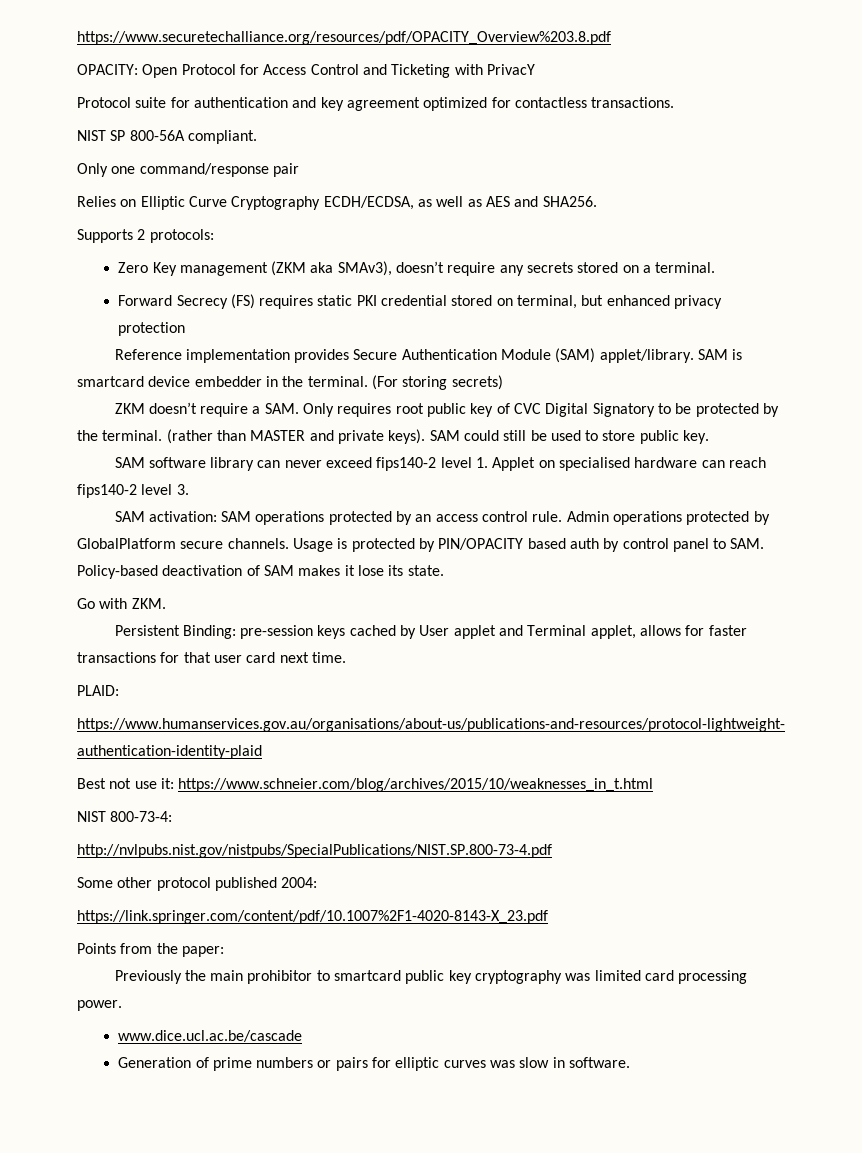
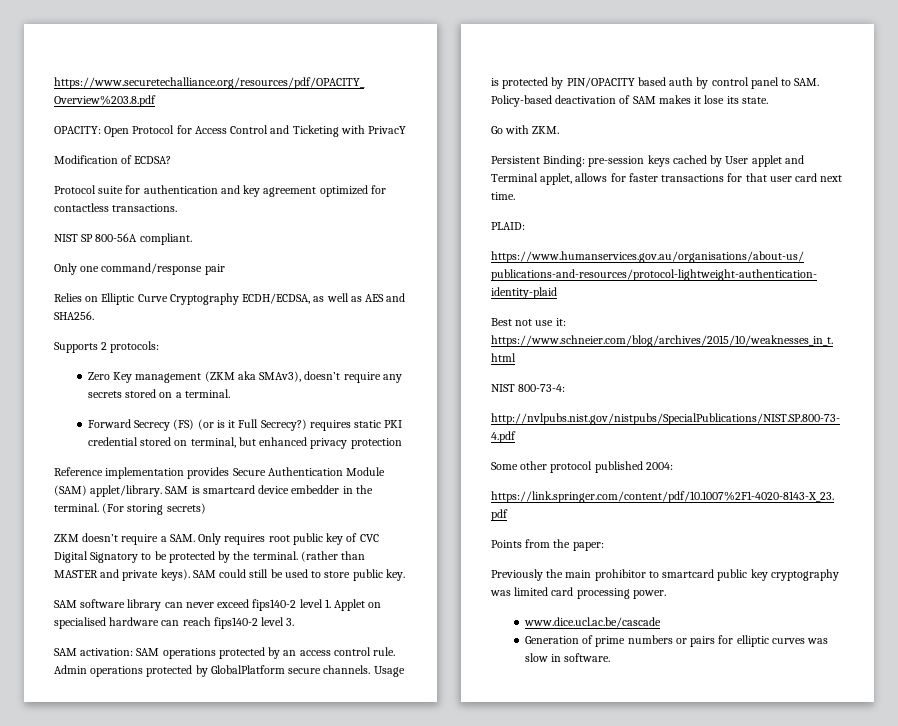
(535, 69) none -> [54,155,172,164] // Modification of ECDSA?
(255, 301) none -> [197,419,307,431] (or is it Full Secrecy?)

